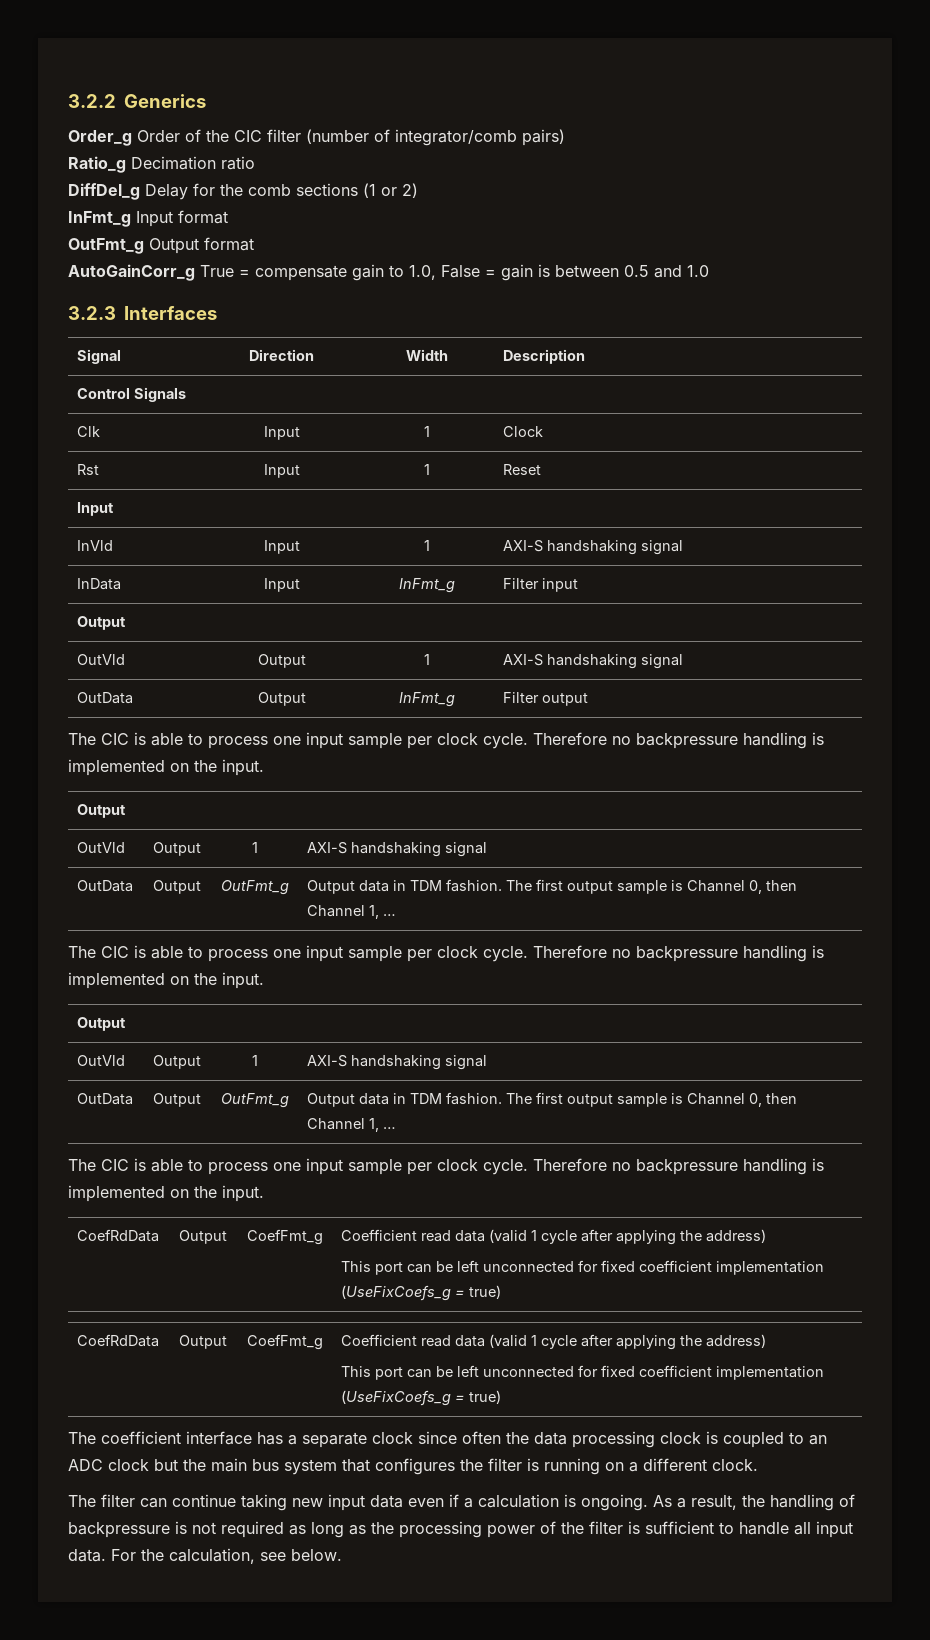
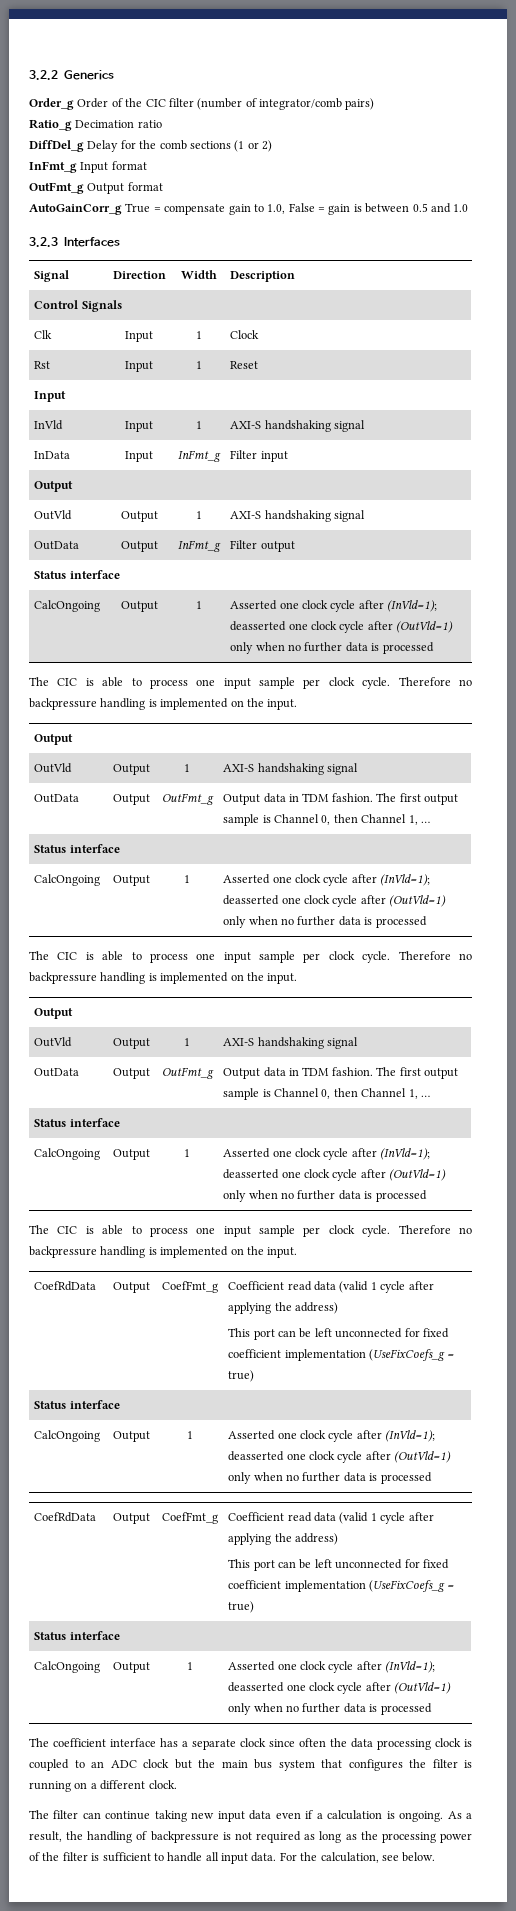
(589, 699) none -> [34,570,120,579] [34,600,101,612] [120,601,158,612] [195,601,202,609] [230,600,438,612] [230,621,454,633] [230,642,434,654] // Status interface // CalcOngoing | Output | 1 | Asserted one clock cycle after (InVld=1); deasserted one clock cycle after (OutVld=1) only when no further data is processed
(397, 915) none -> [34,844,120,853] [34,874,101,886] [112,875,150,886] [184,875,190,883] [223,874,431,886] [223,895,447,907] [223,916,427,928] // Status interface // CalcOngoing | Output | 1 | Asserted one clock cycle after (InVld=1); deasserted one clock cycle after (OutVld=1) only when no further data is processed
(397, 1128) none -> [34,1118,120,1127] [34,1148,101,1160] [112,1149,150,1160] [184,1149,190,1157] [223,1148,431,1160] [223,1169,447,1181] [223,1190,427,1202] // Status interface // CalcOngoing | Output | 1 | Asserted one clock cycle after (InVld=1); deasserted one clock cycle after (OutVld=1) only when no further data is processed
(502, 1292) none -> [34,1400,120,1409] [34,1430,101,1442] [112,1431,150,1442] [186,1431,193,1439] [228,1430,436,1442] [228,1451,452,1463] [228,1472,432,1484] // Status interface // CalcOngoing | Output | 1 | Asserted one clock cycle after (InVld=1); deasserted one clock cycle after (OutVld=1) only when no further data is processed
(502, 1397) none -> [34,1631,120,1640] [34,1661,101,1673] [112,1662,150,1673] [186,1662,193,1670] [228,1661,436,1673] [228,1682,452,1694] [228,1703,432,1715] // Status interface // CalcOngoing | Output | 1 | Asserted one clock cycle after (InVld=1); deasserted one clock cycle after (OutVld=1) only when no further data is processed

